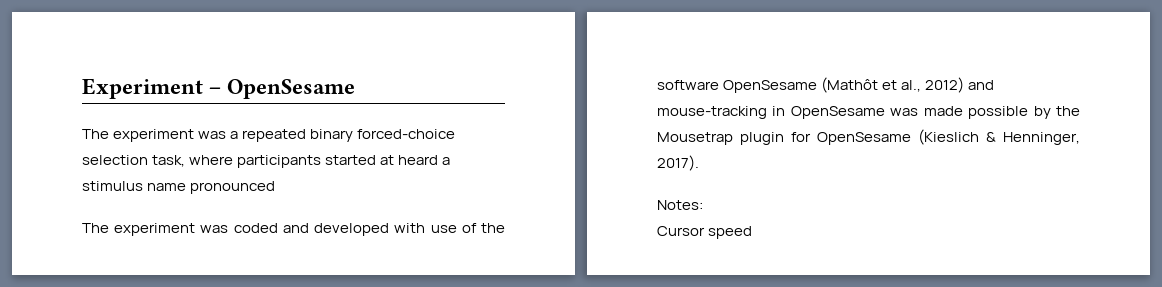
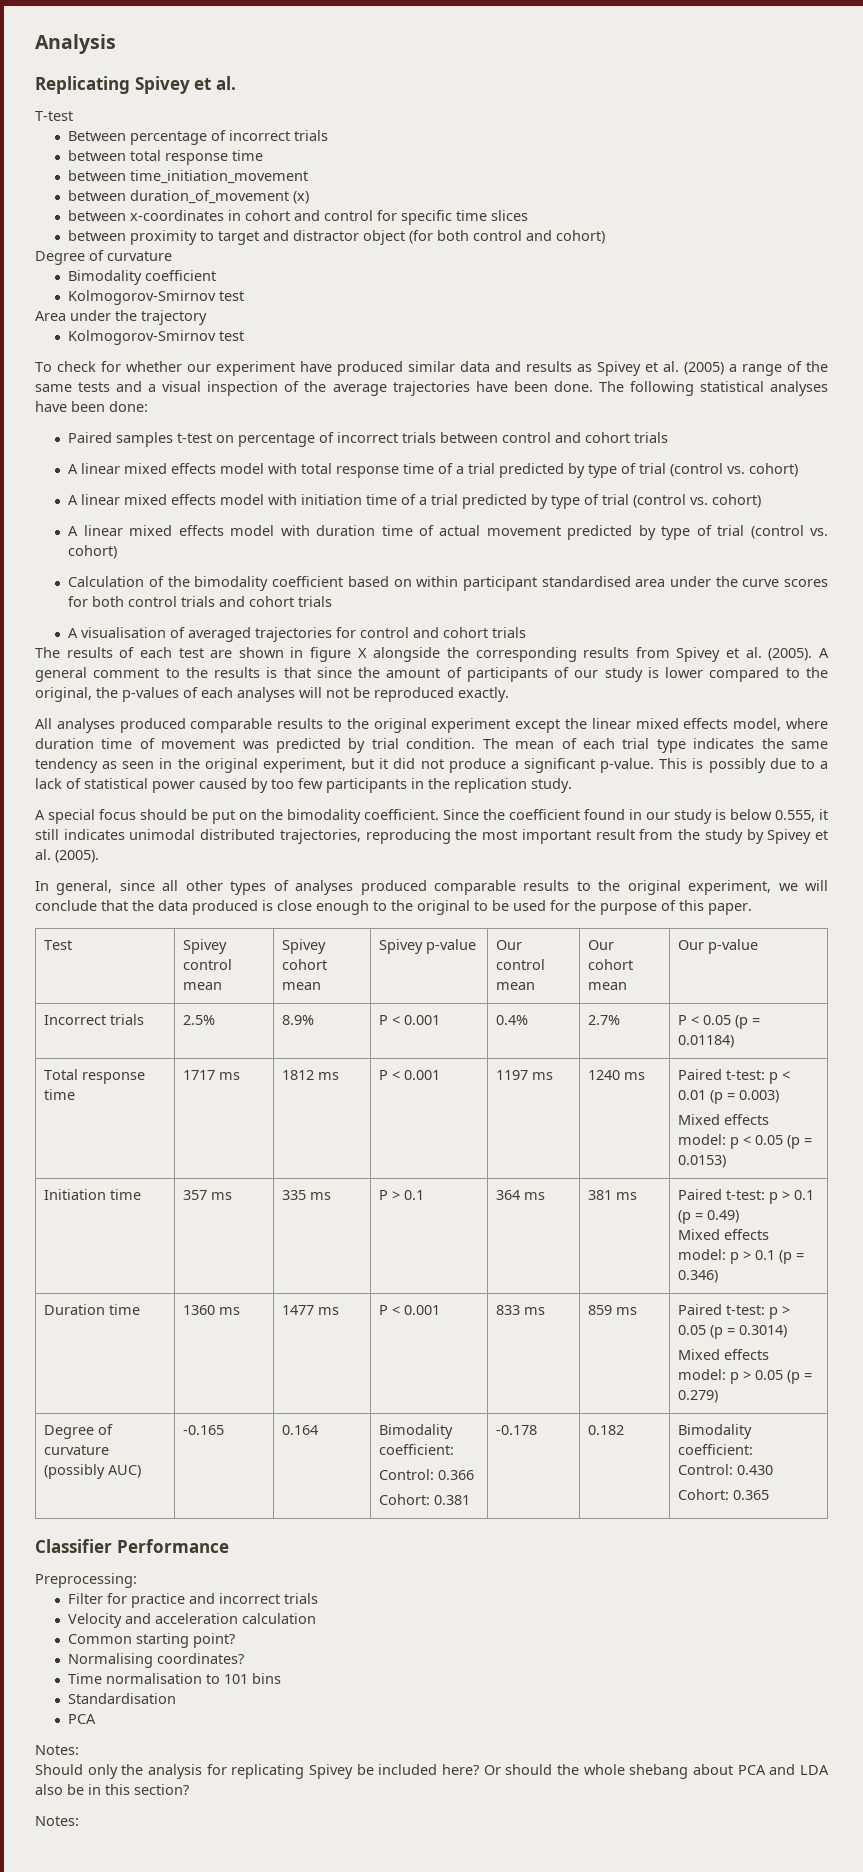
[82,78,356,99] [82,129,456,142] [82,155,451,168] [82,181,276,194] [82,223,506,236] [657,77,995,93] [657,106,1080,119] [657,129,1080,145] [657,155,699,171] [657,200,703,210] [657,226,753,239] Experiment – OpenSesame // The experiment was a repeated binary forced-choice selection task, where participants started at heard a stimulus name pronounced // The experiment was coded and developed with use of the software OpenSesame (Mathôt et al., 2012) and mouse-tracking in OpenSesame was made possible by the Mousetrap plugin for OpenSesame (Kieslich & Henninger, 2017). // Notes: // Cursor speed -> [35,34,116,54] [35,76,236,94] [35,111,73,121] [68,130,329,145] [68,150,264,165] [68,170,309,184] [68,190,310,204] [68,210,529,225] [68,230,606,245] [35,250,172,265] [68,270,217,285] [68,290,245,305] [35,310,207,325] [68,330,245,345] [35,361,828,376] [35,381,828,396] [35,401,148,412] [68,432,669,447] [68,463,799,478] [68,494,762,509] [68,525,828,540] [68,545,118,559] [68,576,829,591] [68,596,333,607] [68,627,527,642] [35,647,830,662] [35,667,829,682] [35,687,509,702] [35,718,828,733] [35,738,828,753] [35,758,828,773] [35,778,572,793] [35,809,828,824] [35,829,829,844] [35,849,99,863] [35,880,828,895] [35,900,752,915] [44,940,73,950] [183,939,228,954] [183,959,233,970] [183,982,223,990] [282,939,327,954] [282,959,328,970] [282,982,322,990] [379,939,477,954] [496,940,523,950] [496,959,546,970] [496,982,536,990] [588,940,615,950] [588,959,634,970] [588,982,628,990] [678,939,759,954] [44,1014,145,1025] [183,1015,216,1025] [282,1015,315,1025] [379,1015,441,1025] [496,1015,529,1025] [588,1015,621,1025] [678,1015,761,1029] [678,1035,735,1048] [44,1069,146,1084] [44,1089,76,1100] [183,1070,241,1080] [282,1070,340,1080] [379,1070,441,1080] [496,1070,554,1080] [588,1070,646,1080] [678,1069,791,1084] [678,1090,780,1104] [678,1114,770,1125] [678,1134,813,1149] [678,1155,727,1168] [44,1189,142,1200] [183,1190,233,1200] [282,1190,332,1200] [379,1190,425,1200] [496,1190,546,1200] [588,1190,638,1200] [678,1189,815,1204] [678,1210,740,1224] [678,1229,770,1240] [678,1249,805,1264] [678,1270,719,1283] [44,1304,141,1315] [183,1305,241,1315] [282,1305,340,1315] [379,1305,441,1315] [496,1305,546,1315] [588,1305,638,1315] [678,1304,791,1319] [678,1325,788,1339] [678,1349,770,1360] [678,1369,813,1384] [678,1390,719,1403] [44,1424,114,1439] [44,1445,110,1455] [44,1464,142,1479] [183,1425,225,1435] [282,1425,319,1435] [379,1424,454,1439] [379,1444,455,1455] [379,1469,475,1480] [379,1494,471,1505] [496,1425,538,1435] [588,1425,625,1435] [678,1424,753,1439] [678,1444,754,1455] [678,1464,774,1475] [678,1489,770,1500] [35,1539,229,1553] [35,1573,137,1588] [68,1593,319,1608] [68,1613,317,1628] [68,1633,236,1648] [68,1653,245,1668] [68,1673,282,1684] [68,1693,177,1704] [68,1714,97,1724] [35,1745,79,1755] [35,1764,829,1779] [35,1784,189,1795] [35,1816,79,1826] Analysis // Replicating Spivey et al. // T-test // Between percentage of incorrect trials // between total response time // between time_initiation_movement // between duration_of_movement (x) // between x-coordinates in cohort and control for specific time slices // between proximity to target and distractor object (for both control and cohort) // Degree of curvature // Bimodality coefficient // Kolmogorov-Smirnov test // Area under the trajectory // Kolmogorov-Smirnov test // To check for whether our experiment have produced similar data and results as Spivey et al. (2005) a range of the same tests and a visual inspection of the average trajectories have been done. The following statistical analyses have been done: // Paired samples t-test on percentage of incorrect trials between control and cohort trials // A linear mixed effects model with total response time of a trial predicted by type of trial (control vs. cohort) // A linear mixed effects model with initiation time of a trial predicted by type of trial (control vs. cohort) // A linear mixed effects model with duration time of actual movement predicted by type of trial (control vs. cohort) // Calculation of the bimodality coefficient based on within participant standardised area under the curve scores for both control trials and cohort trials // A visualisation of averaged trajectories for control and cohort trials // The results of each test are shown in figure X alongside the corresponding results from Spivey et al. (2005). A general comment to the results is that since the amount of participants of our study is lower compared to the original, the p-values of each analyses will not be reproduced exactly. // All analyses produced comparable results to the original experiment except the linear mixed effects model, where duration time of movement was predicted by trial condition. The mean of each trial type indicates the same tendency as seen in the original experiment, but it did not produce a significant p-value. This is possibly due to a lack of statistical power caused by too few participants in the replication study. // A special focus should be put on the bimodality coefficient. Since the coefficient found in our study is below 0.555, it still indicates unimodal distributed trajectories, reproducing the most important result from the study by Spivey et al. (2005). // In general, since all other types of analyses produced comparable results to the original experiment, we will conclude that the data produced is close enough to the original to be used for the purpose of this paper. // Test | Spivey control mean | Spivey cohort mean | Spivey p-value | Our control mean | Our cohort mean | Our p-value // Incorrect trials | 2.5% | 8.9% | P < 0.001 | 0.4% | 2.7% | P < 0.05 (p = 0.01184) // Total response time | 1717 ms | 1812 ms | P < 0.001 | 1197 ms | 1240 ms | Paired t-test: p < 0.01 (p = 0.003) // Mixed effects model: p < 0.05 (p = 0.0153) // Initiation time | 357 ms | 335 ms | P > 0.1 | 364 ms | 381 ms | Paired t-test: p > 0.1 (p = 0.49) // Mixed effects model: p > 0.1 (p = 0.346) // Duration time | 1360 ms | 1477 ms | P < 0.001 | 833 ms | 859 ms | Paired t-test: p > 0.05 (p = 0.3014) // Mixed effects model: p > 0.05 (p = 0.279) // Degree of curvature (possibly AUC) | -0.165 | 0.164 | Bimodality coefficient: // Control: 0.366 // Cohort: 0.381 | -0.178 | 0.182 | Bimodality coefficient: // Control: 0.430 // Cohort: 0.365 // Classifier Performance // Preprocessing: // Filter for practice and incorrect trials // Velocity and acceleration calculation // Common starting point? // Normalising coordinates? // Time normalisation to 101 bins // Standardisation // PCA // Notes: // Should only the analysis for replicating Spivey be included here? Or should the whole shebang about PCA and LDA also be in this section? // Notes:

